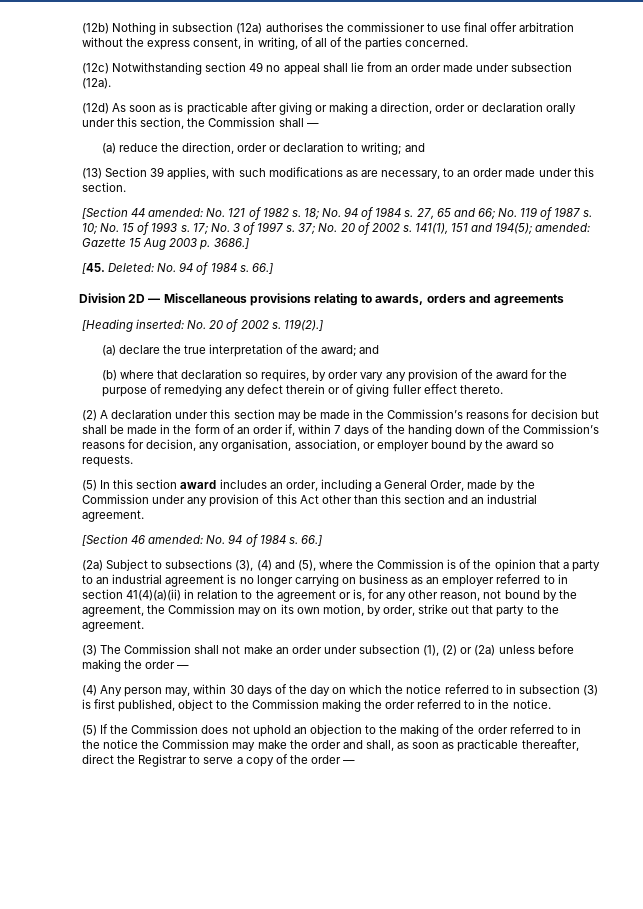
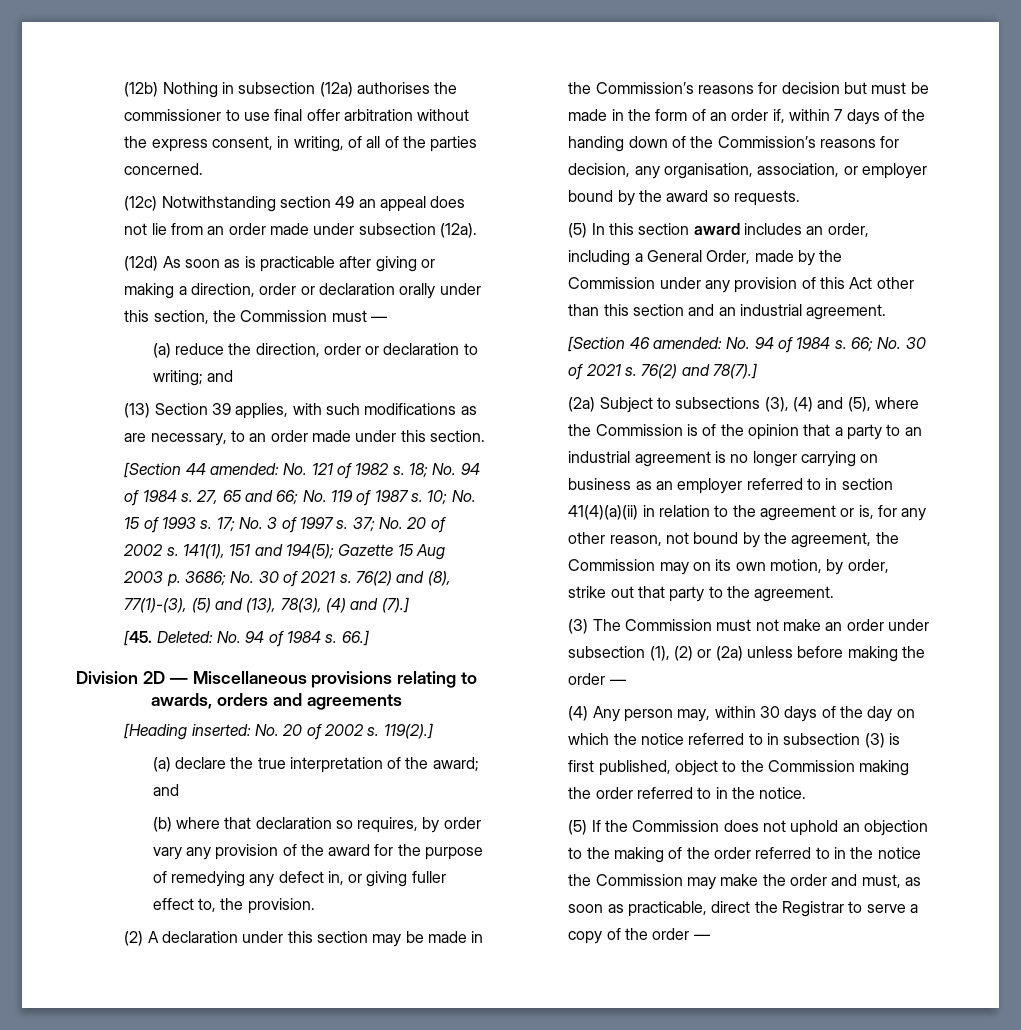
[266,63,348,75] no appeal shall -> [358,196,466,212] [124,223,148,235] an appeal does not
[278,118,304,127] shall -> [331,310,367,322] must
[535,223,591,232] amended: -> (334, 551) none
[213,238,249,249] 3686.] -> [185,571,451,587] [124,597,409,613] 3686; No. 30 of 2021 s. 76(2) and (8), 77(1)-(3), (5) and (13), 78(3), (4) and (7).]
[286,384,503,397] therein or of giving fuller effect thereto. -> [327,871,446,887] [152,898,315,914] in, or giving fuller effect to, the provision.
[82,425,108,434] shall -> [871,82,907,94] must
[300,535,322,546] 66.] -> [850,337,926,352] [568,363,757,380] 66; No. 30 of 2021 s. 76(2) and 78(7).]
[194,645,220,654] shall -> [716,619,752,631] must
[365,740,394,751] shall, -> [861,874,901,888] must,
[457,739,579,752] practicable thereafter, -> [628,901,708,917] practicable,

